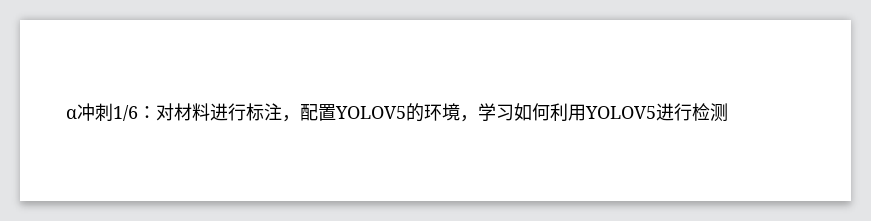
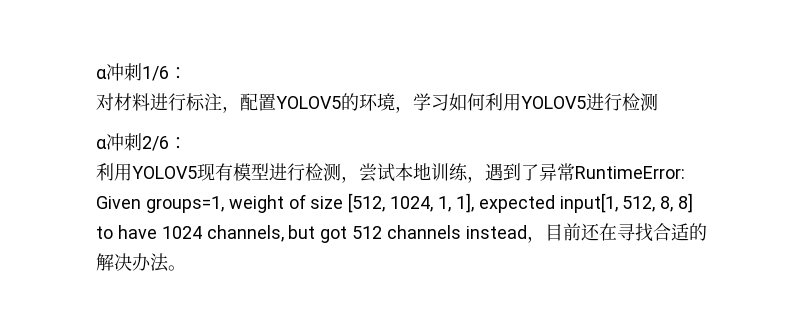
(156, 112) none -> (187, 73) //
(728, 112) none -> [96,133,187,151] [96,163,685,183] [96,193,694,213] [96,223,707,243] [96,253,186,272] // α冲刺2/6： // 利用YOLOV5现有模型进行检测，尝试本地训练，遇到了异常RuntimeError: Given groups=1, weight of size [512, 1024, 1, 1], expected input[1, 512, 8, 8] to have 1024 channels, but got 512 channels instead，目前还在寻找合适的解决办法。

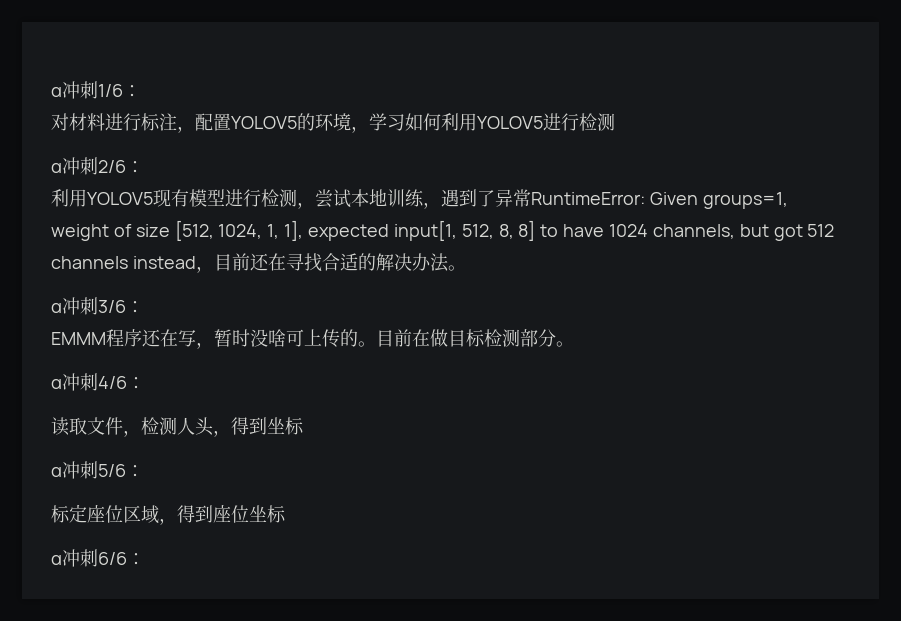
(186, 268) none -> [51,297,144,315] [51,329,574,349] [51,373,145,391] [51,417,304,437] [51,461,144,479] [51,504,286,525] [51,549,145,567] // α冲刺3/6： // EMMM程序还在写，暂时没啥可上传的。目前在做目标检测部分。 // α冲刺4/6： // 读取文件，检测人头，得到坐标 // α冲刺5/6： // 标定座位区域，得到座位坐标 // α冲刺6/6：

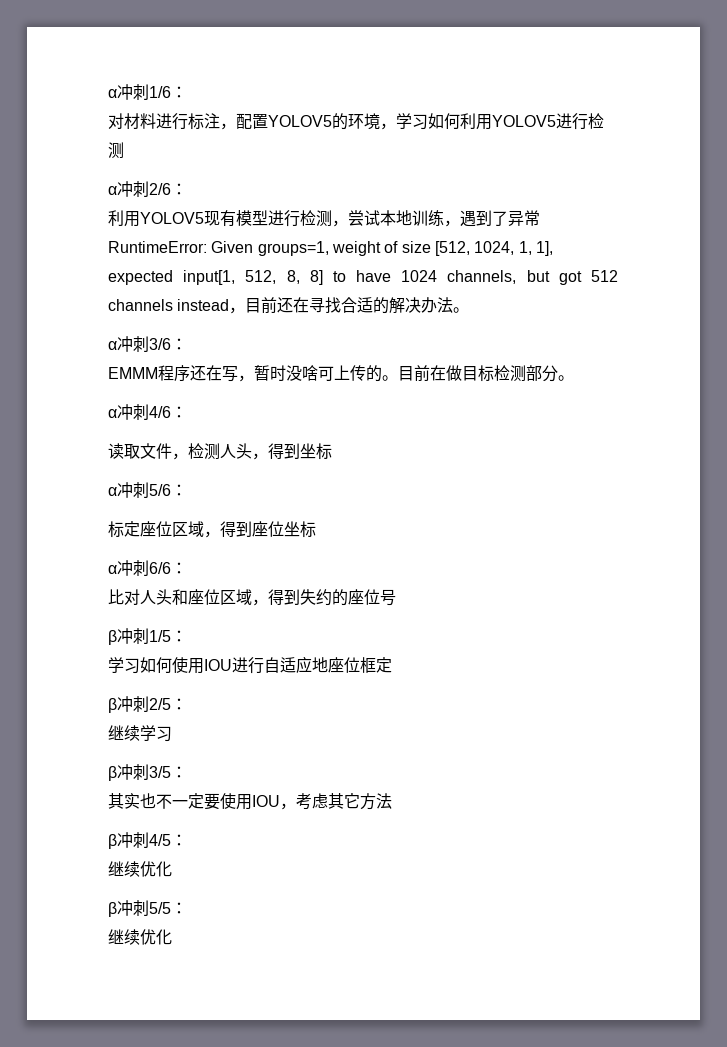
(145, 559) none -> [108,589,396,606] [108,628,187,645] [108,656,392,674] [108,696,187,713] [108,725,172,742] [108,764,187,781] [108,793,392,810] [108,832,187,849] [108,861,172,877] [108,900,187,917] [108,929,172,945] // 比对人头和座位区域，得到失约的座位号 // β冲刺1/5： // 学习如何使用IOU进行自适应地座位框定 // β冲刺2/5： // 继续学习 // β冲刺3/5： // 其实也不一定要使用IOU，考虑其它方法 // β冲刺4/5： // 继续优化 // β冲刺5/5： // 继续优化

